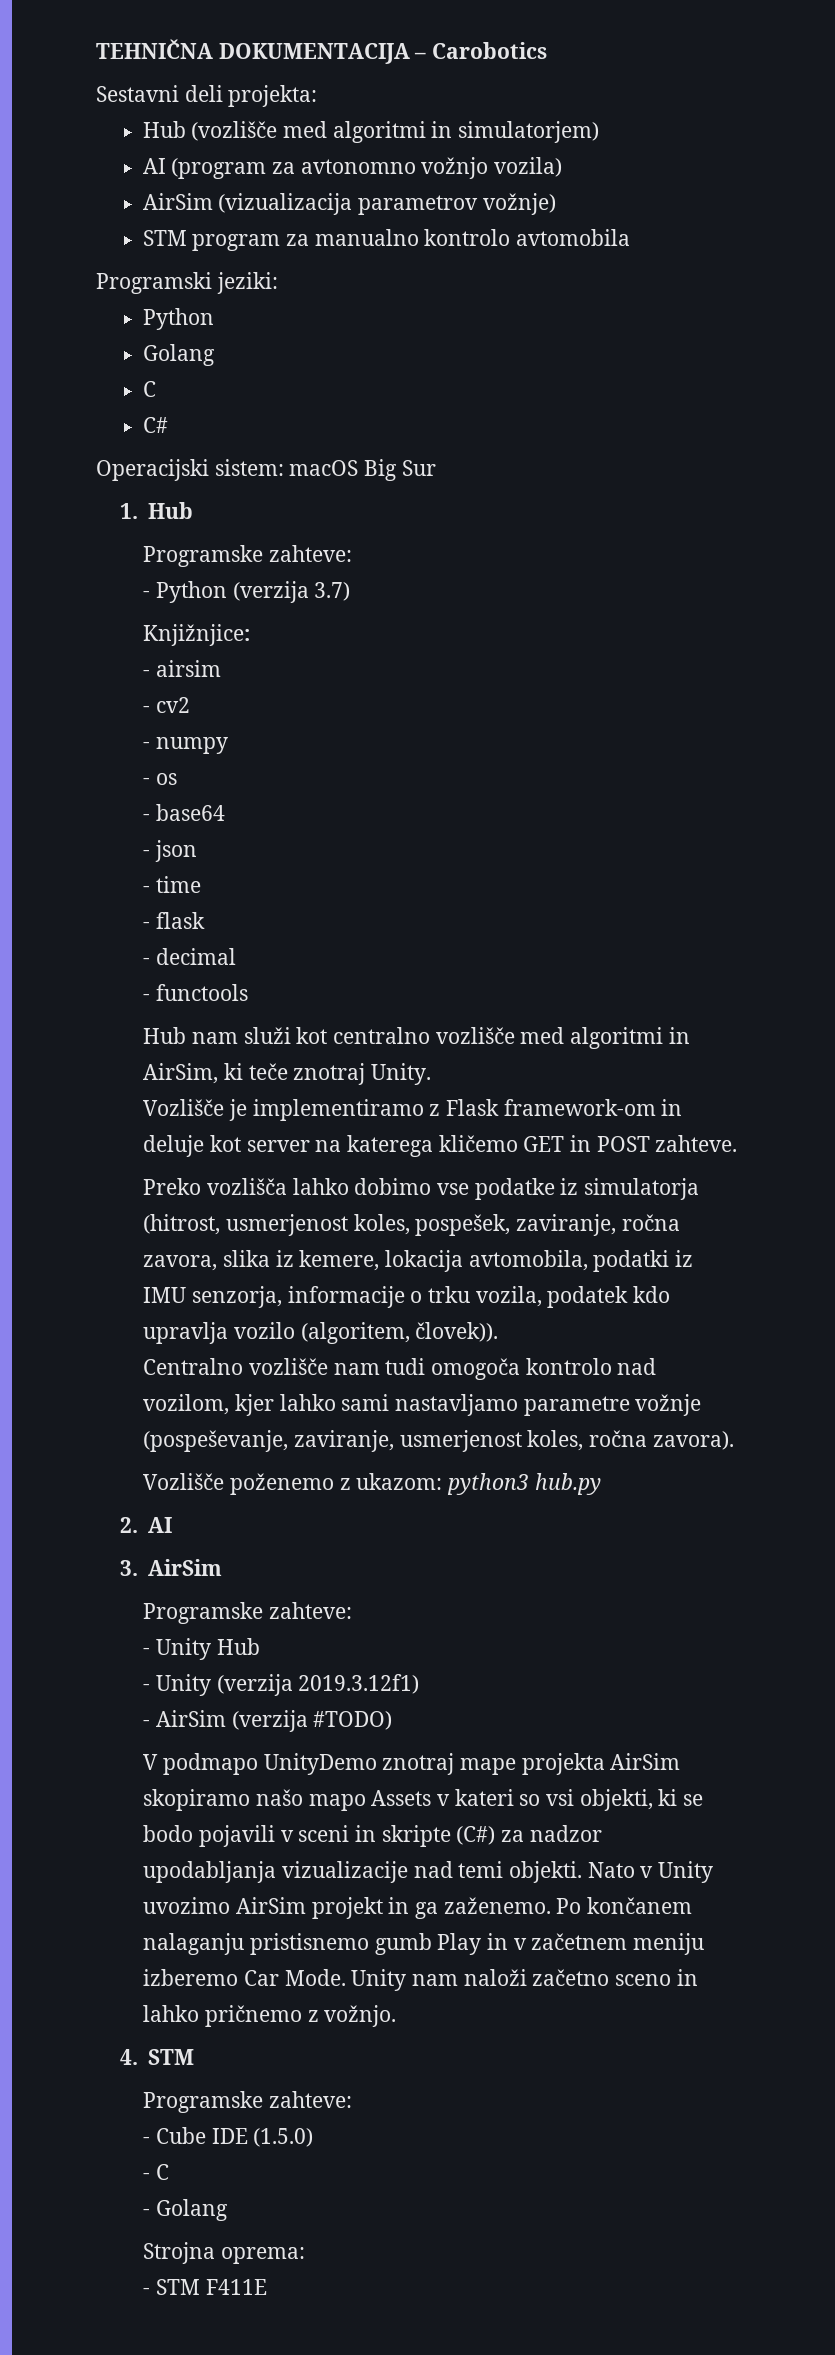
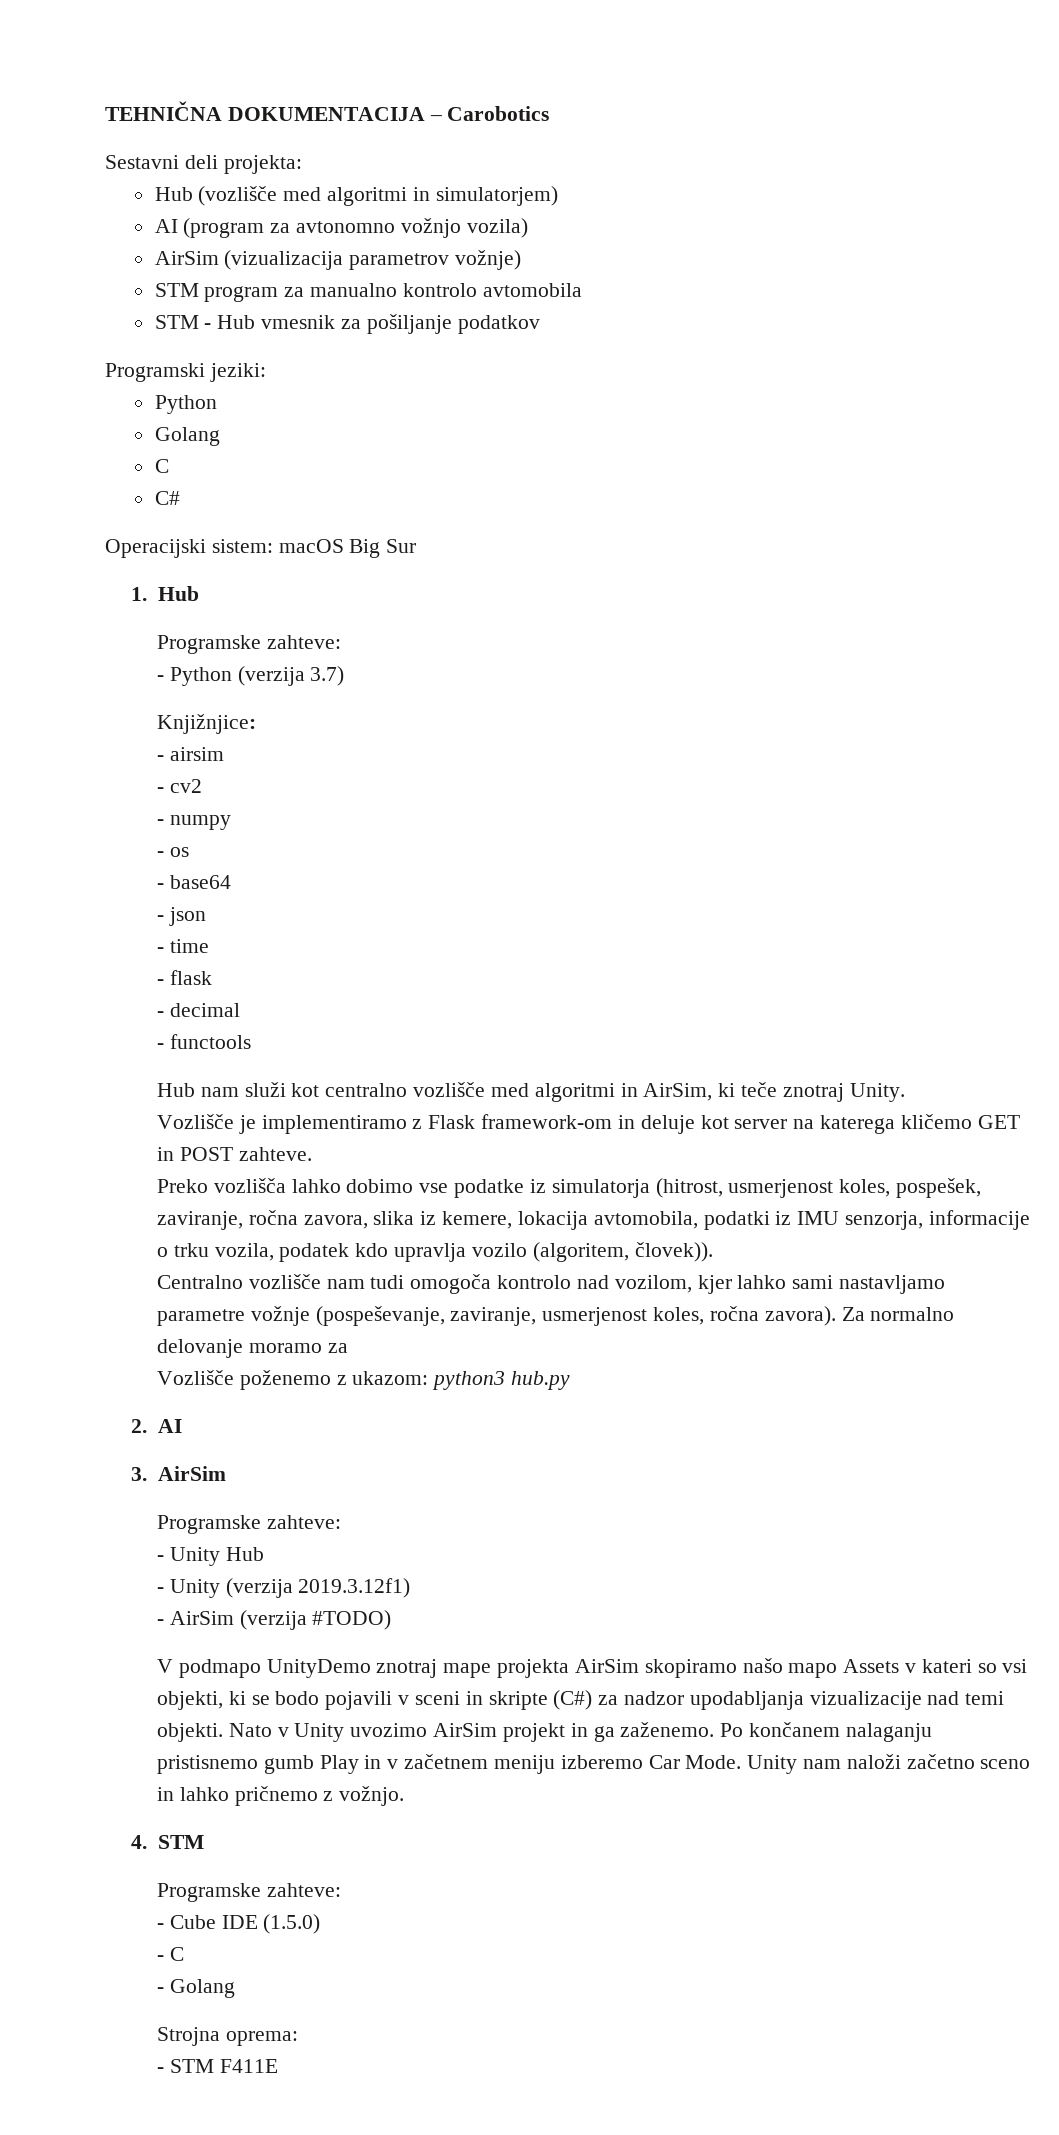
(631, 237) none -> [154,314,540,334] // STM - Hub vmesnik za pošiljanje podatkov
(734, 1440) none -> [841,1307,955,1321] [157,1339,348,1358] Za normalno delovanje moramo za

